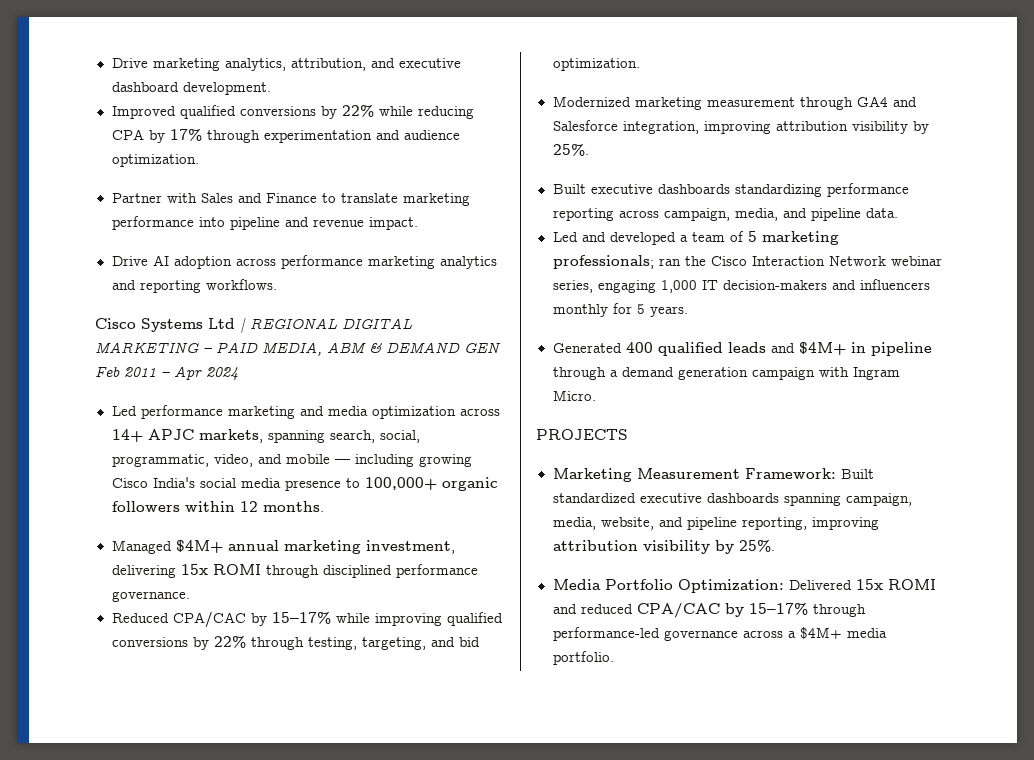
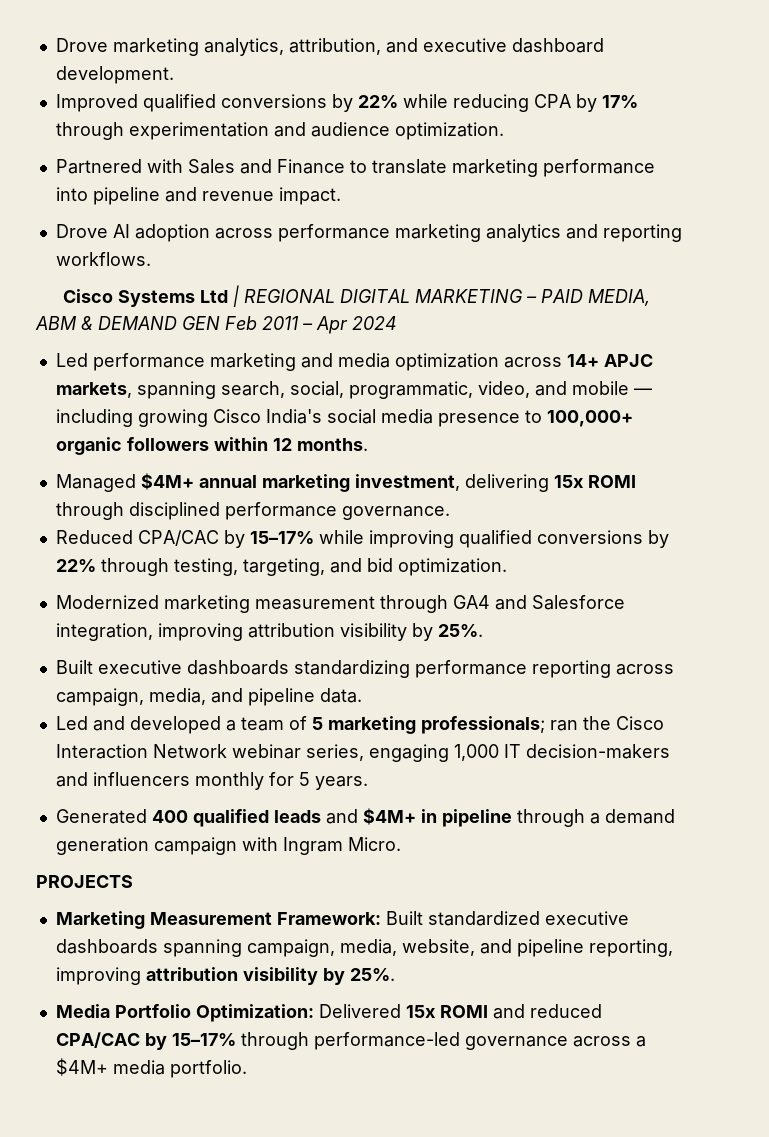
[111,58,148,68] Drive -> [55,38,108,52] Drove
[111,193,162,203] Partner -> [55,159,142,174] Partnered
[111,256,148,266] Drive -> [55,224,108,238] Drove

